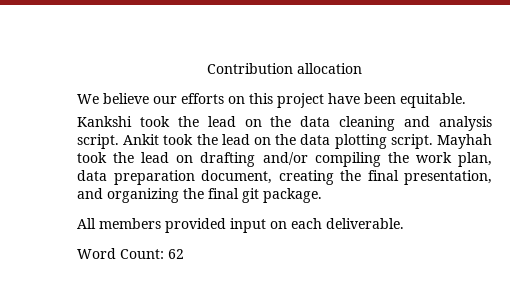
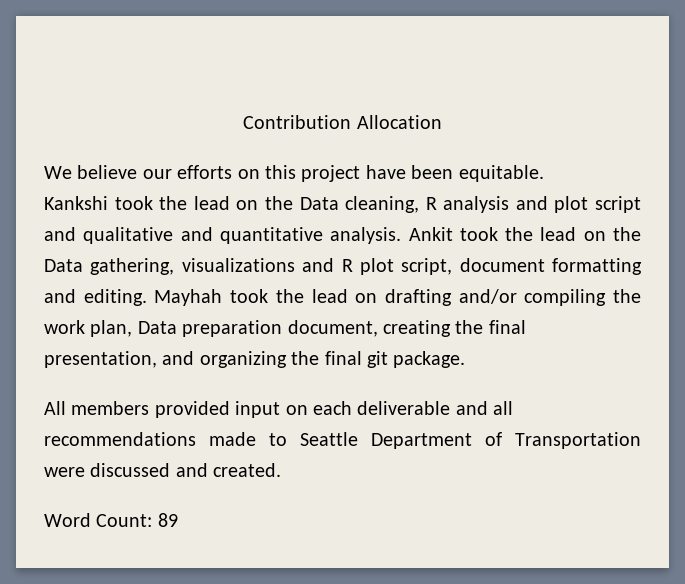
[297,63,362,74] allocation -> [356,115,442,129] Allocation
[300,116,493,131] [77,134,119,149] data cleaning and analysis script. -> [299,196,641,213] [44,227,402,244] Data cleaning, R analysis and plot script and qualitative and quantitative analysis.
[300,134,433,149] data plotting script. -> [44,258,642,275] [44,289,147,306] Data gathering, visualizations and R plot script, document formatting and editing.
[77,170,107,181] data -> [137,321,177,334] Data
[326,218,404,229] deliverable. -> [357,401,514,415] [44,432,641,449] [44,463,282,477] deliverable and all recommendations made to Seattle Department of Transportation were discussed and created.
[168,249,184,259] 62 -> [157,513,178,527] 89

